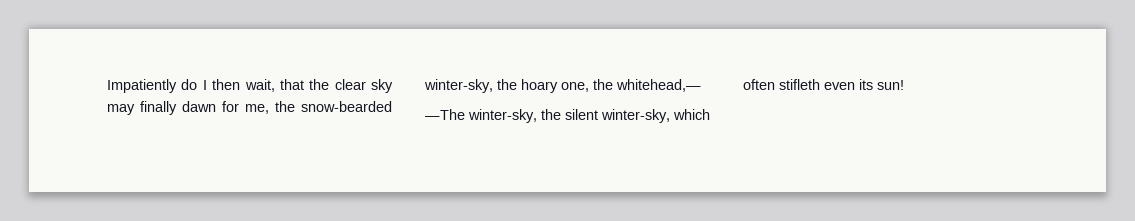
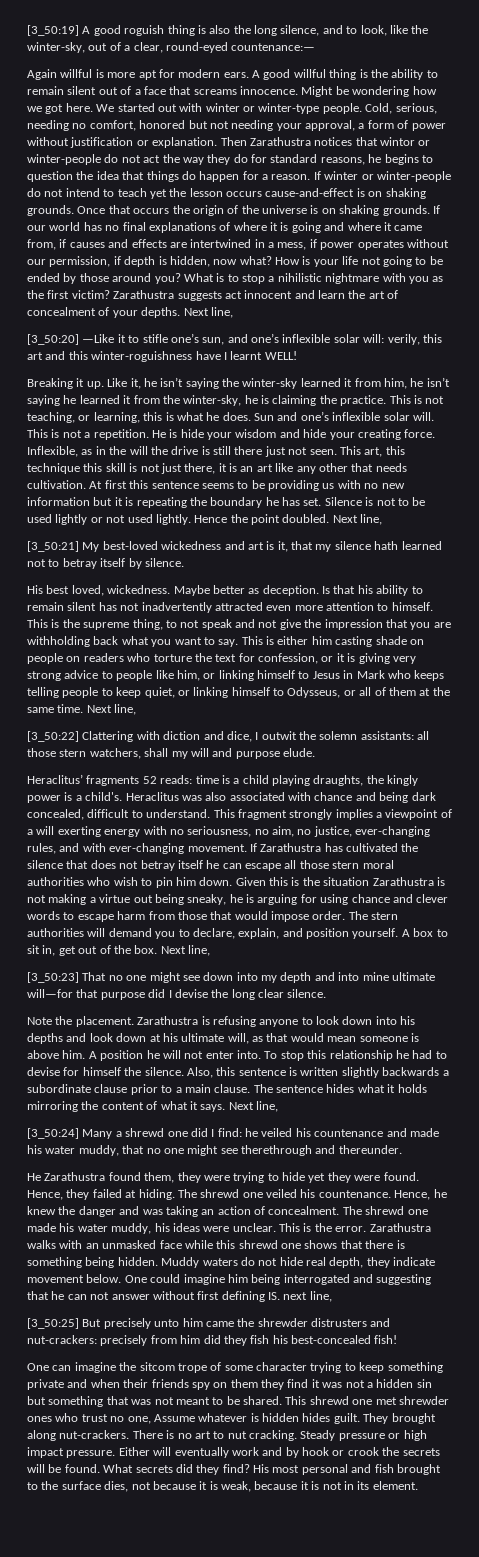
[107,79,393,93] [107,101,392,115] [424,79,701,93] [425,109,710,123] [743,79,904,90] Impatiently do I then wait, that the clear sky may finally dawn for me, the snow-bearded winter-sky, the hoary one, the whitehead,— // —The winter-sky, the silent winter-sky, which often stifleth even its sun! -> [27,25,429,36] [27,42,316,53] [27,69,438,80] [27,86,437,97] [27,103,437,114] [27,120,446,131] [27,137,431,148] [27,154,433,165] [27,171,451,182] [27,188,426,199] [27,205,440,216] [27,222,423,233] [27,239,449,250] [27,256,443,267] [27,273,444,284] [27,290,399,301] [27,307,233,318] [27,333,442,345] [27,351,297,362] [27,377,450,389] [27,395,445,406] [27,411,434,423] [27,429,436,440] [27,446,405,457] [27,463,407,474] [27,480,405,491] [27,497,426,508] [27,514,383,525] [27,541,442,552] [27,558,184,569] [27,585,423,596] [27,602,433,613] [27,619,451,630] [27,636,424,647] [27,653,416,664] [27,670,445,681] [27,687,450,698] [27,704,137,715] [27,731,430,742] [27,748,315,759] [27,774,419,786] [27,792,436,803] [27,809,452,820] [27,826,431,837] [27,843,419,854] [27,860,394,871] [27,877,445,888] [27,894,449,905] [27,911,399,922] [27,928,448,939] [27,945,210,956] [27,972,435,983] [27,989,327,1000] [27,1016,416,1027] [27,1033,419,1044] [27,1050,447,1061] [27,1067,449,1078] [27,1084,427,1095] [27,1101,278,1112] [27,1128,439,1139] [27,1145,402,1156] [27,1172,419,1183] [27,1189,447,1200] [27,1206,428,1217] [27,1223,431,1234] [27,1240,405,1249] [27,1257,436,1268] [27,1274,432,1285] [27,1291,332,1302] [27,1318,391,1329] [27,1335,398,1346] [27,1362,443,1373] [27,1379,432,1390] [27,1396,449,1407] [27,1413,436,1424] [27,1430,427,1441] [27,1447,440,1458] [27,1464,441,1475] [27,1481,418,1492] [3_50:19] A good roguish thing is also the long silence, and to look, like the winter-sky, out of a clear, round-eyed countenance:— // Again willful is more apt for modern ears. A good willful thing is the ability to remain silent out of a face that screams innocence. Might be wondering how we got here. We started out with winter or winter-type people. Cold, serious, needing no comfort, honored but not needing your approval, a form of power without justification or explanation. Then Zarathustra notices that wintor or winter-people do not act the way they do for standard reasons, he begins to question the idea that things do happen for a reason. If winter or winter-people do not intend to teach yet the lesson occurs cause-and-effect is on shaking grounds. Once that occurs the origin of the universe is on shaking grounds. If our world has no final explanations of where it is going and where it came from, if causes and effects are intertwined in a mess, if power operates without our permission, if depth is hidden, now what? How is your life not going to be ended by those around you? What is to stop a nihilistic nightmare with you as the first victim? Zarathustra suggests act innocent and learn the art of concealment of your depths. Next line, // [3_50:20] —Like it to stifle one’s sun, and one’s inflexible solar will: verily, this art and this winter-roguishness have I learnt WELL! // Breaking it up. Like it, he isn’t saying the winter-sky learned it from him, he isn’t saying he learned it from the winter-sky, he is claiming the practice. This is not teaching, or learning, this is what he does. Sun and one’s inflexible solar will. This is not a repetition. He is hide your wisdom and hide your creating force. Inflexible, as in the will the drive is still there just not seen. This art, this technique this skill is not just there, it is an art like any other that needs cultivation. At first this sentence seems to be providing us with no new information but it is repeating the boundary he has set. Silence is not to be used lightly or not used lightly. Hence the point doubled. Next line, // [3_50:21] My best-loved wickedness and art is it, that my silence hath learned not to betray itself by silence. // His best loved, wickedness. Maybe better as deception. Is that his ability to remain silent has not inadvertently attracted even more attention to himself. This is the supreme thing, to not speak and not give the impression that you are withholding back what you want to say. This is either him casting shade on people on readers who torture the text for confession, or it is giving very strong advice to people like him, or linking himself to Jesus in Mark who keeps telling people to keep quiet, or linking himself to Odysseus, or all of them at the same time. Next line, // [3_50:22] Clattering with diction and dice, I outwit the solemn assistants: all those stern watchers, shall my will and purpose elude. // Heraclitus’ fragments 52 reads: time is a child playing draughts, the kingly power is a child's. Heraclitus was also associated with chance and being dark concealed, difficult to understand. This fragment strongly implies a viewpoint of a will exerting energy with no seriousness, no aim, no justice, ever-changing rules, and with ever-changing movement. If Zarathustra has cultivated the silence that does not betray itself he can escape all those stern moral authorities who wish to pin him down. Given this is the situation Zarathustra is not making a virtue out being sneaky, he is arguing for using chance and clever words to escape harm from those that would impose order. The stern authorities will demand you to declare, explain, and position yourself. A box to sit in, get out of the box. Next line, // [3_50:23] That no one might see down into my depth and into mine ultimate will—for that purpose did I devise the long clear silence. // Note the placement. Zarathustra is refusing anyone to look down into his depths and look down at his ultimate will, as that would mean someone is above him. A position he will not enter into. To stop this relationship he had to devise for himself the silence. Also, this sentence is written slightly backwards a subordinate clause prior to a main clause. The sentence hides what it holds mirroring the content of what it says. Next line, // [3_50:24] Many a shrewd one did I find: he veiled his countenance and made his water muddy, that no one might see therethrough and thereunder. // He Zarathustra found them, they were trying to hide yet they were found. Hence, they failed at hiding. The shrewd one veiled his countenance. Hence, he knew the danger and was taking an action of concealment. The shrewd one made his water muddy, his ideas were unclear. This is the error. Zarathustra walks with an unmasked face while this shrewd one shows that there is something being hidden. Muddy waters do not hide real depth, they indicate movement below. One could imagine him being interrogated and suggesting that he can not answer without first defining IS. next line, // [3_50:25] But precisely unto him came the shrewder distrusters and nut-crackers: precisely from him did they fish his best-concealed fish! // One can imagine the sitcom trope of some character trying to keep something private and when their friends spy on them they find it was not a hidden sin but something that was not meant to be shared. This shrewd one met shrewder ones who trust no one, Assume whatever is hidden hides guilt. They brought along nut-crackers. There is no art to nut cracking. Steady pressure or high impact pressure. Either will eventually work and by hook or crook the secrets will be found. What secrets did they find? His most personal and fish brought to the surface dies, not because it is weak, because it is not in its element.

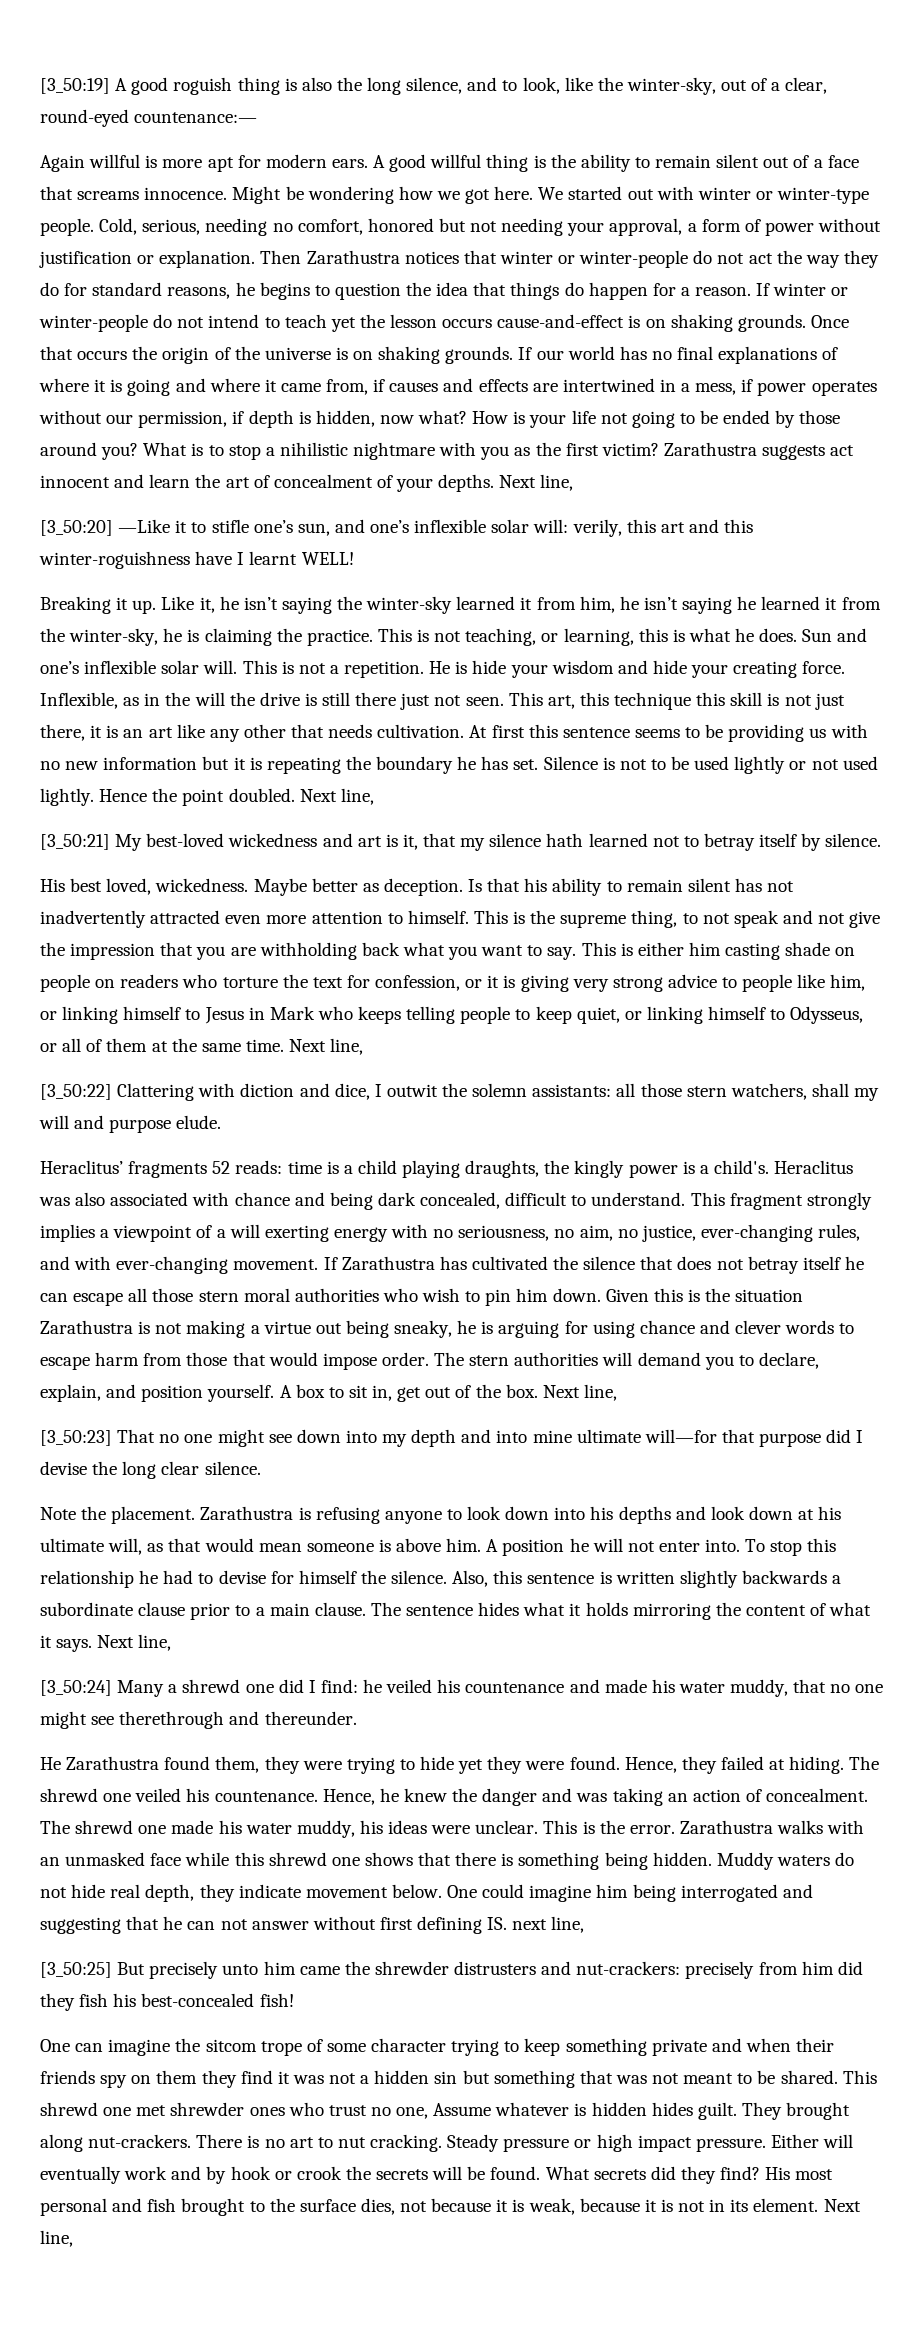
[380,137,415,146] wintor -> [499,251,553,264] winter
(418, 1485) none -> [823,2199,861,2212] [40,2230,73,2247] Next line,

